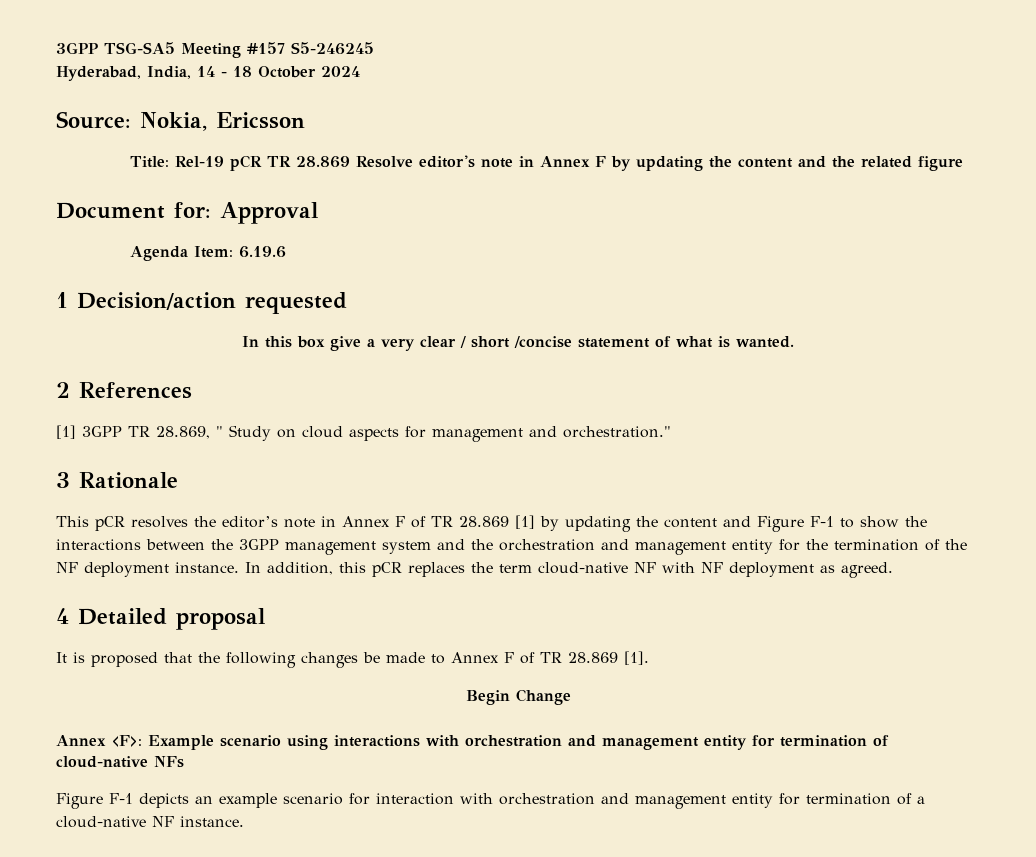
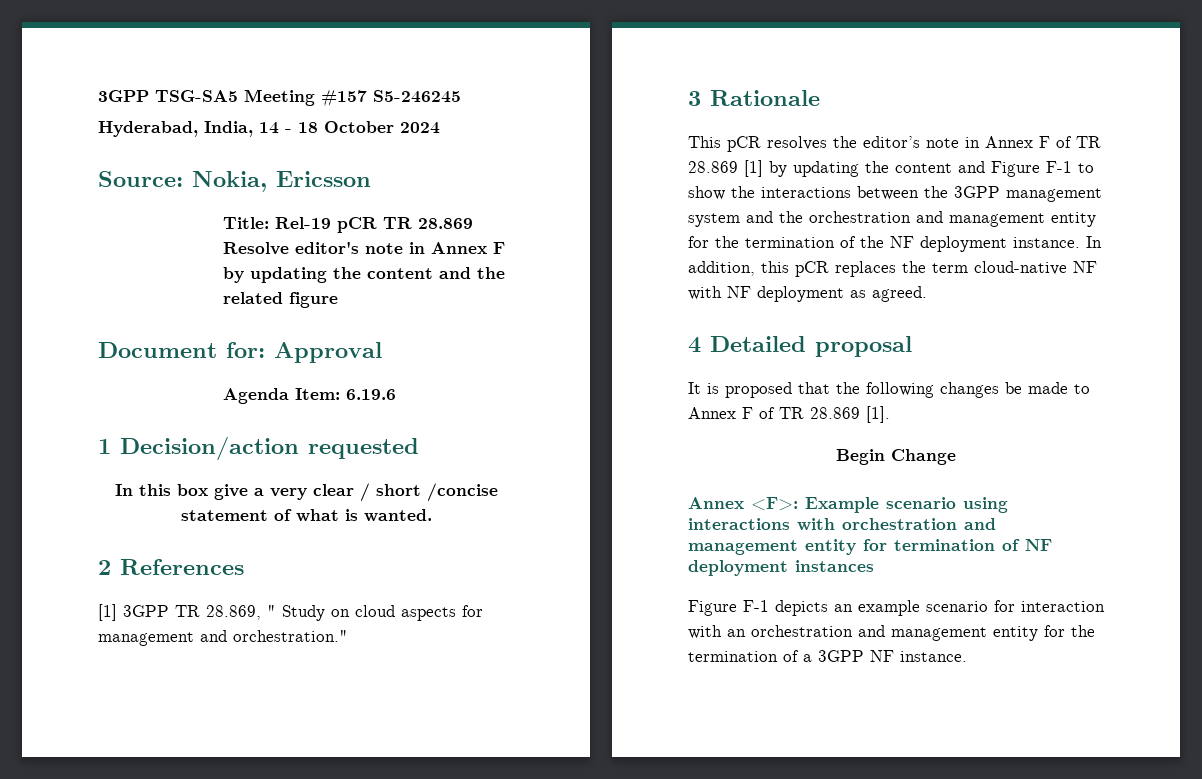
[56,756,184,768] cloud-native NFs -> [1025,539,1052,551] [688,560,874,576] NF deployment instances
[499,793,800,809] orchestration and management entity for -> [727,625,1095,641] an orchestration and management entity for the
[56,816,146,828] cloud-native -> [818,650,864,662] 3GPP

